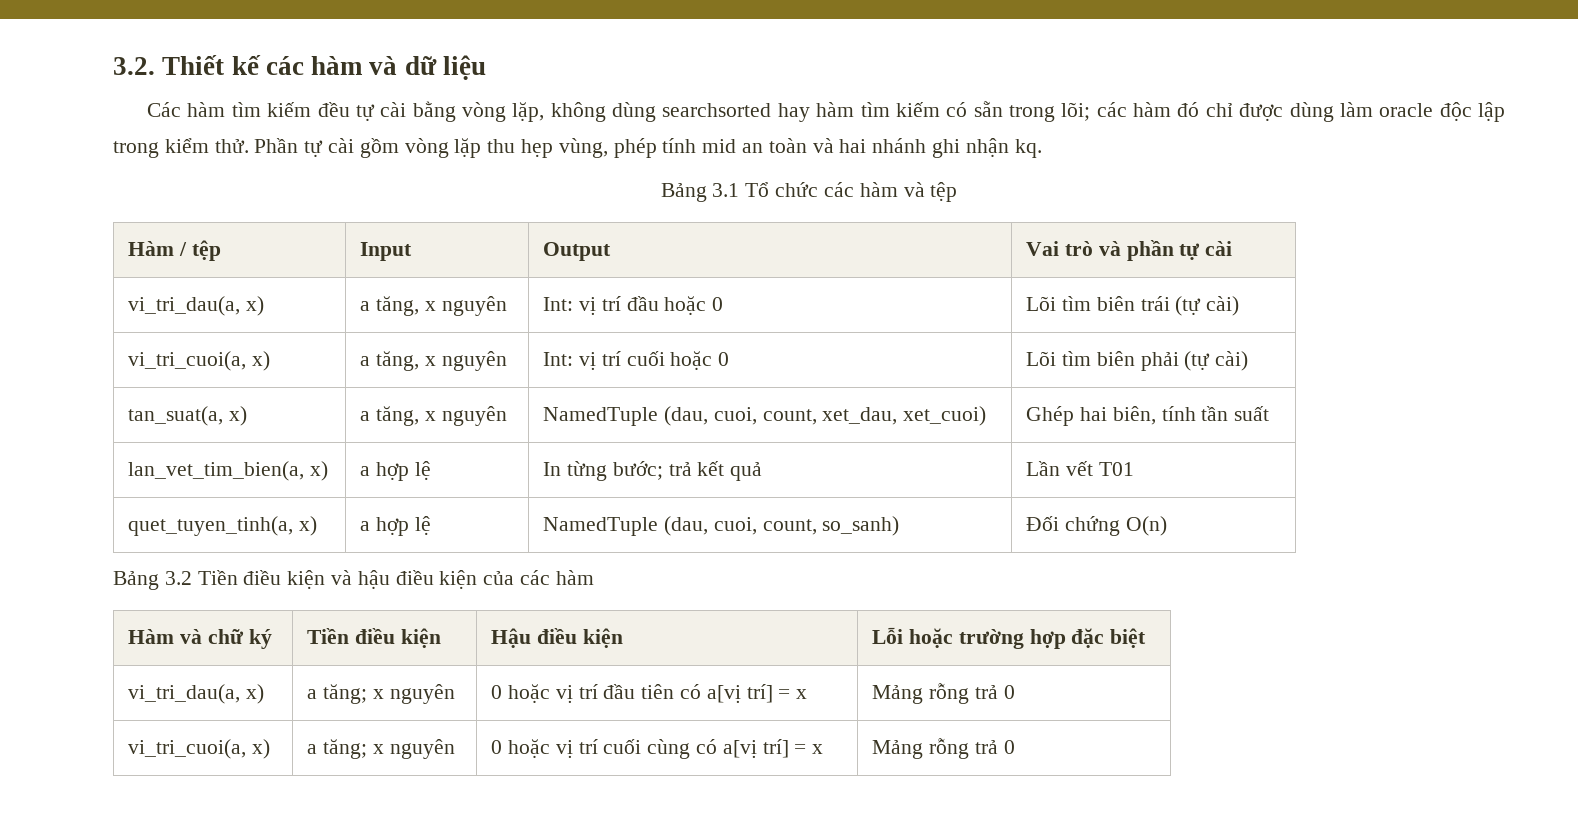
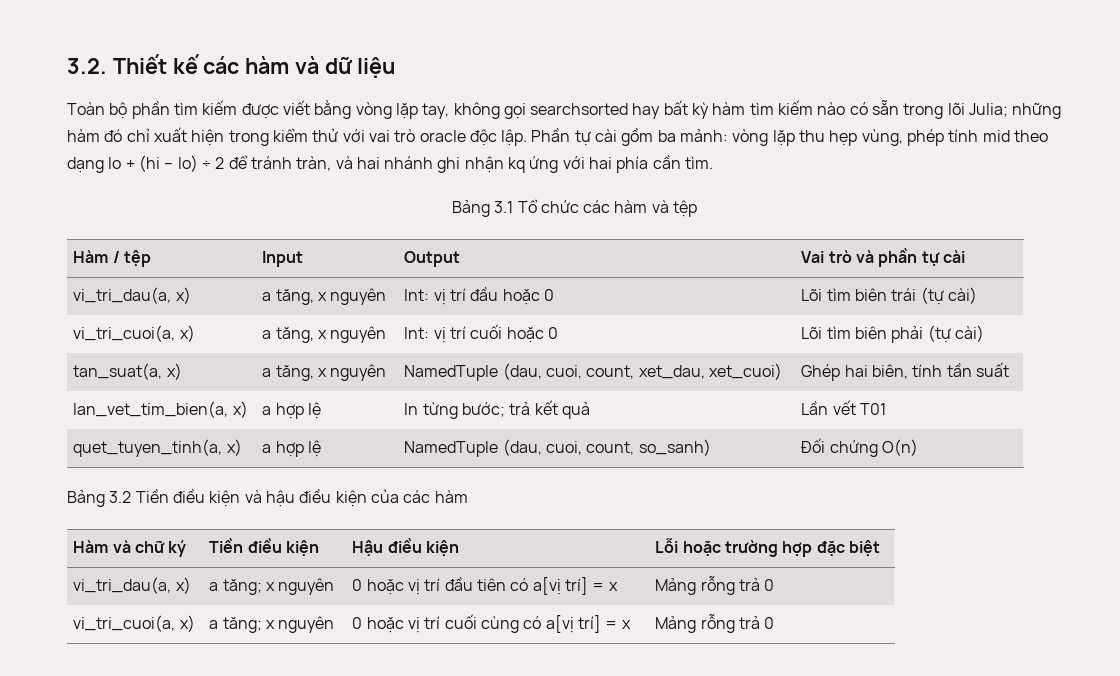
[147,101,1505,122] [113,138,249,158] Các hàm tìm kiếm đều tự cài bằng vòng lặp, không dùng searchsorted hay hàm tìm kiếm có sẵn trong lõi; các hàm đó chỉ được dùng làm oracle độc lập trong kiểm thử. -> [67,100,1062,119] [67,127,528,146] Toàn bộ phần tìm kiếm được viết bằng vòng lặp tay, không gọi searchsorted hay bất kỳ hàm tìm kiếm nào có sẵn trong lõi Julia; những hàm đó chỉ xuất hiện trong kiểm thử với vai trò oracle độc lập.
(399, 148) none -> [657,128,729,142] ba mảnh:
[742,138,807,153] an toàn -> [1013,130,1048,142] [67,155,332,173] theo dạng lo + (hi − lo) ÷ 2 để tránh tràn,
[1014,139,1042,158] kq. -> [508,155,714,173] kq ứng với hai phía cần tìm.

